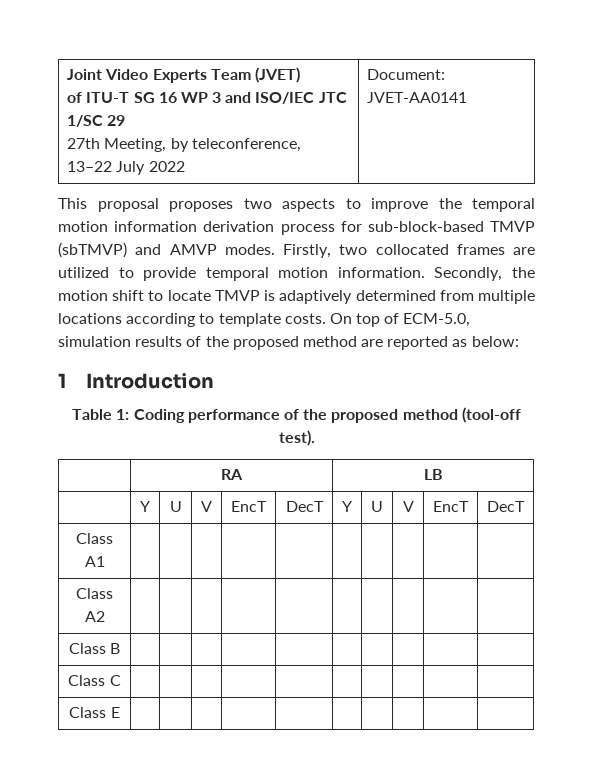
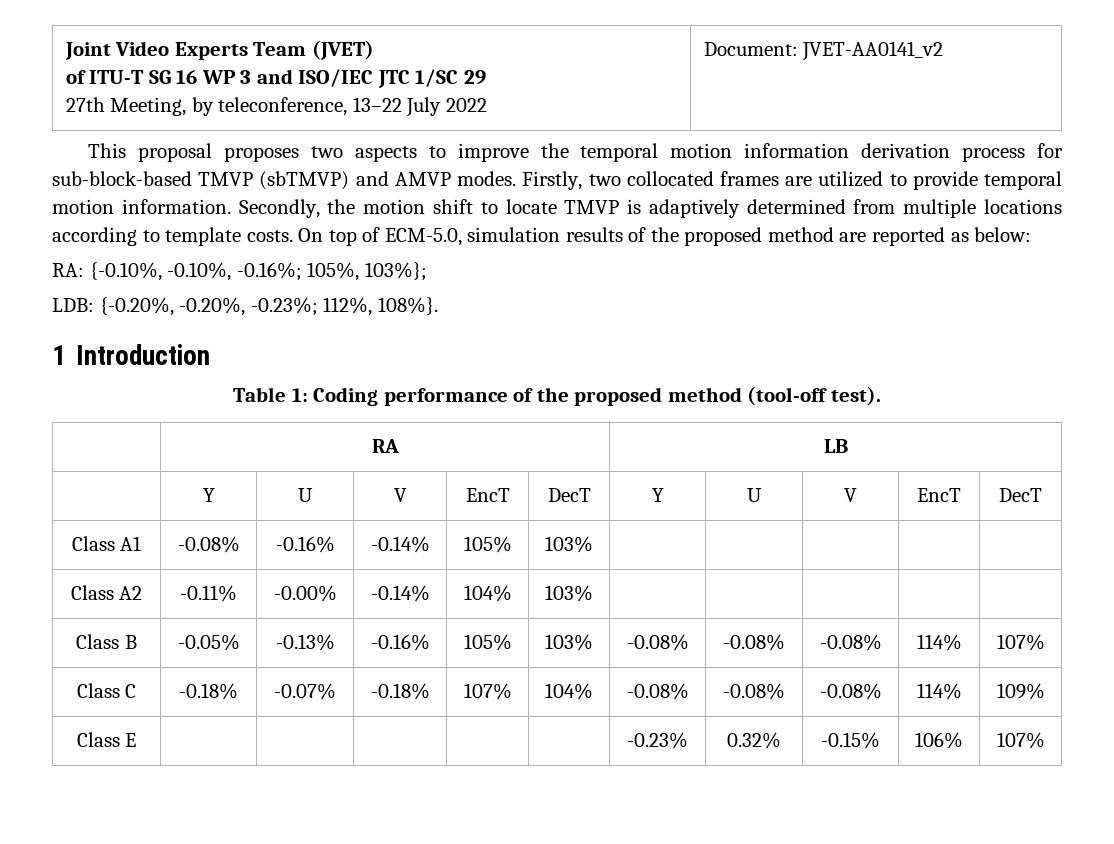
[367,92,468,103] JVET-AA0141 -> [802,41,944,61] JVET-AA0141_v2
(519, 341) none -> [52,262,427,281] [52,297,438,316] // RA: {-0.10%, -0.10%, -0.16%; 105%, 103%}; // LDB: {-0.20%, -0.20%, -0.23%; 112%, 108%}.
[76,588,113,599] [84,611,105,622] [68,643,121,654] [68,675,121,686] [69,707,120,718] | | | | | | | | | // Class A2 | | | | | | | | | | // Class B | | | | | | | | | | // Class C | | | | | | | | | | // Class E | | | | | | | | | | -> [177,536,240,553] [275,536,335,553] [370,536,430,553] [463,536,512,553] [545,536,593,553] [70,585,143,600] [180,585,237,602] [273,585,337,602] [370,585,430,602] [463,585,512,602] [545,585,593,602] [76,634,137,649] [177,634,240,651] [275,634,335,651] [370,634,430,651] [463,634,512,651] [545,634,593,651] [626,634,689,651] [723,634,785,651] [819,634,882,651] [916,634,962,651] [996,634,1045,651] [76,683,137,698] [179,683,238,700] [274,683,336,700] [370,683,430,700] [463,683,512,700] [545,683,593,700] [626,683,689,700] [723,683,785,700] [819,683,882,700] [916,683,962,700] [996,683,1045,700] [76,732,137,747] [627,732,688,749] [727,732,781,749] [821,732,880,749] [915,732,963,749] [996,732,1045,749] -0.08% | -0.16% | -0.14% | 105% | 103% | | | | | // Class A2 | -0.11% | -0.00% | -0.14% | 104% | 103% | | | | | // Class B | -0.05% | -0.13% | -0.16% | 105% | 103% | -0.08% | -0.08% | -0.08% | 114% | 107% // Class C | -0.18% | -0.07% | -0.18% | 107% | 104% | -0.08% | -0.08% | -0.08% | 114% | 109% // Class E | | | | | | -0.23% | 0.32% | -0.15% | 106% | 107%

